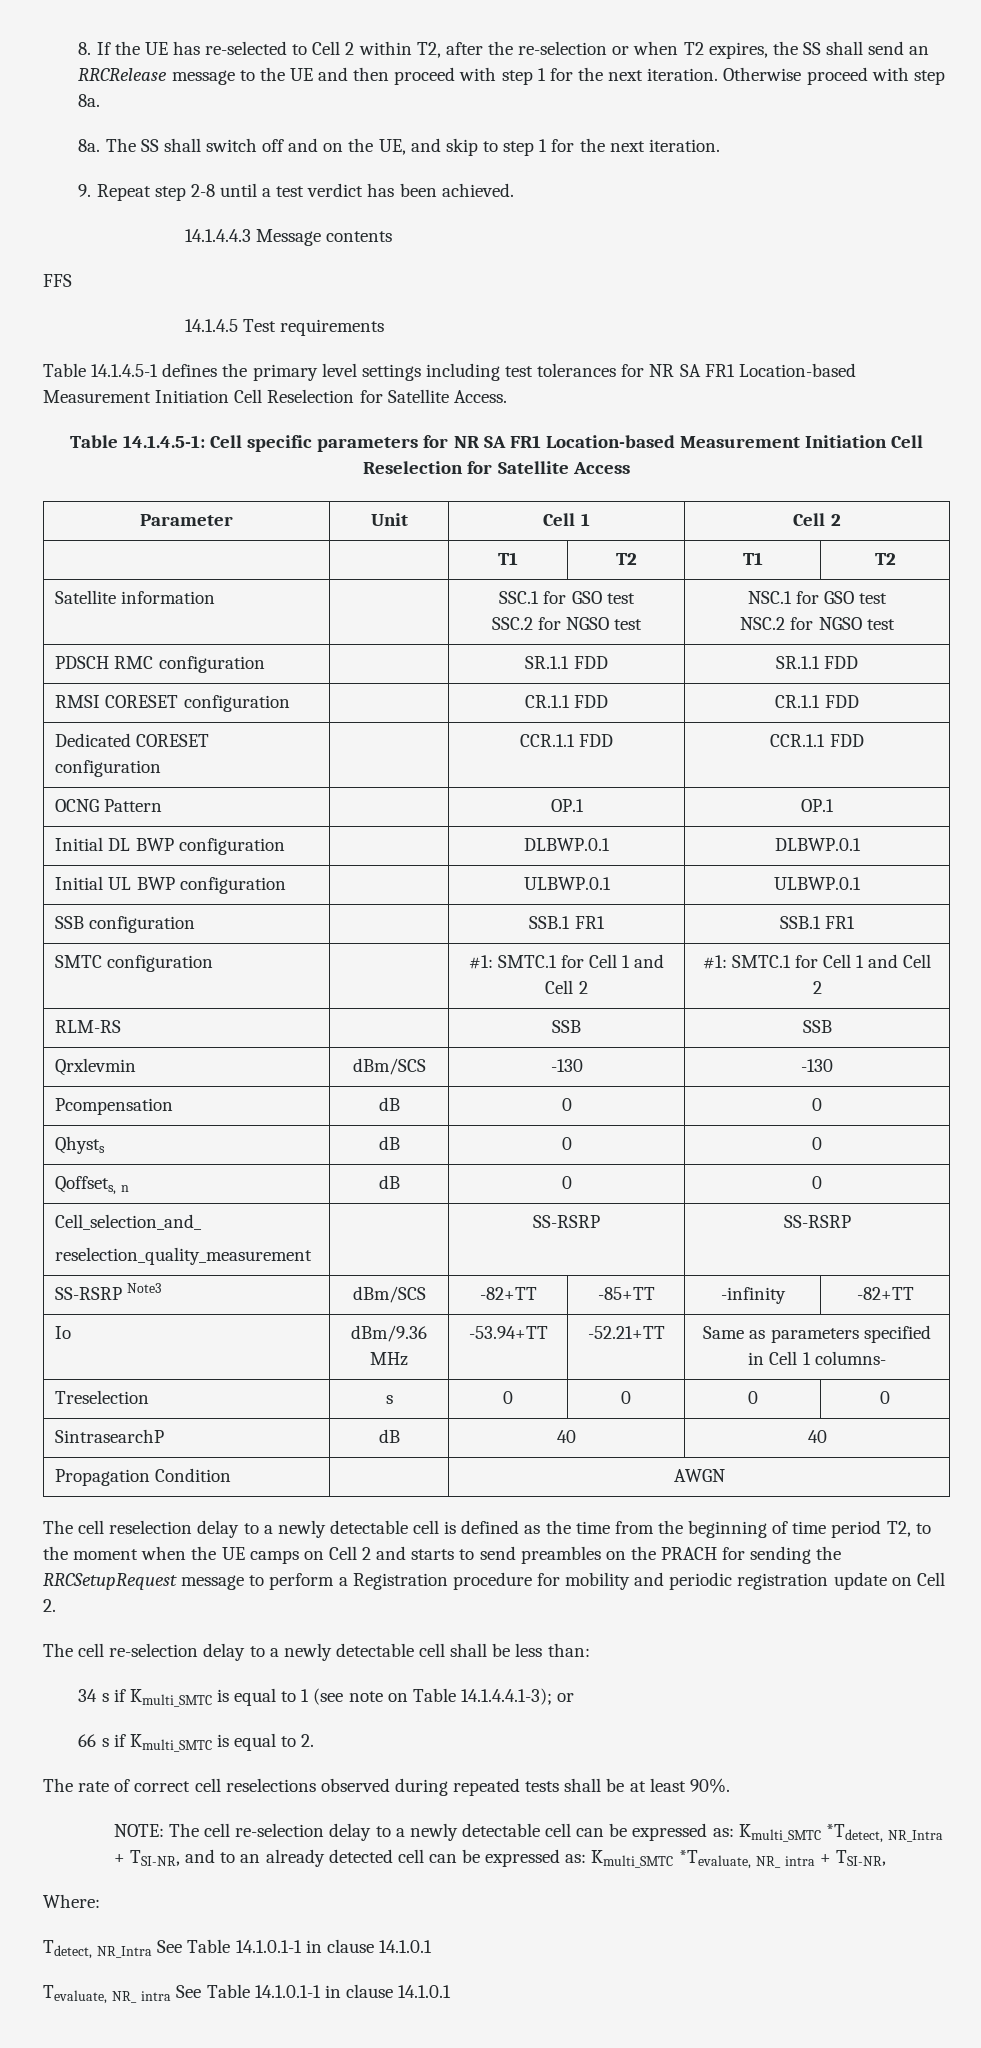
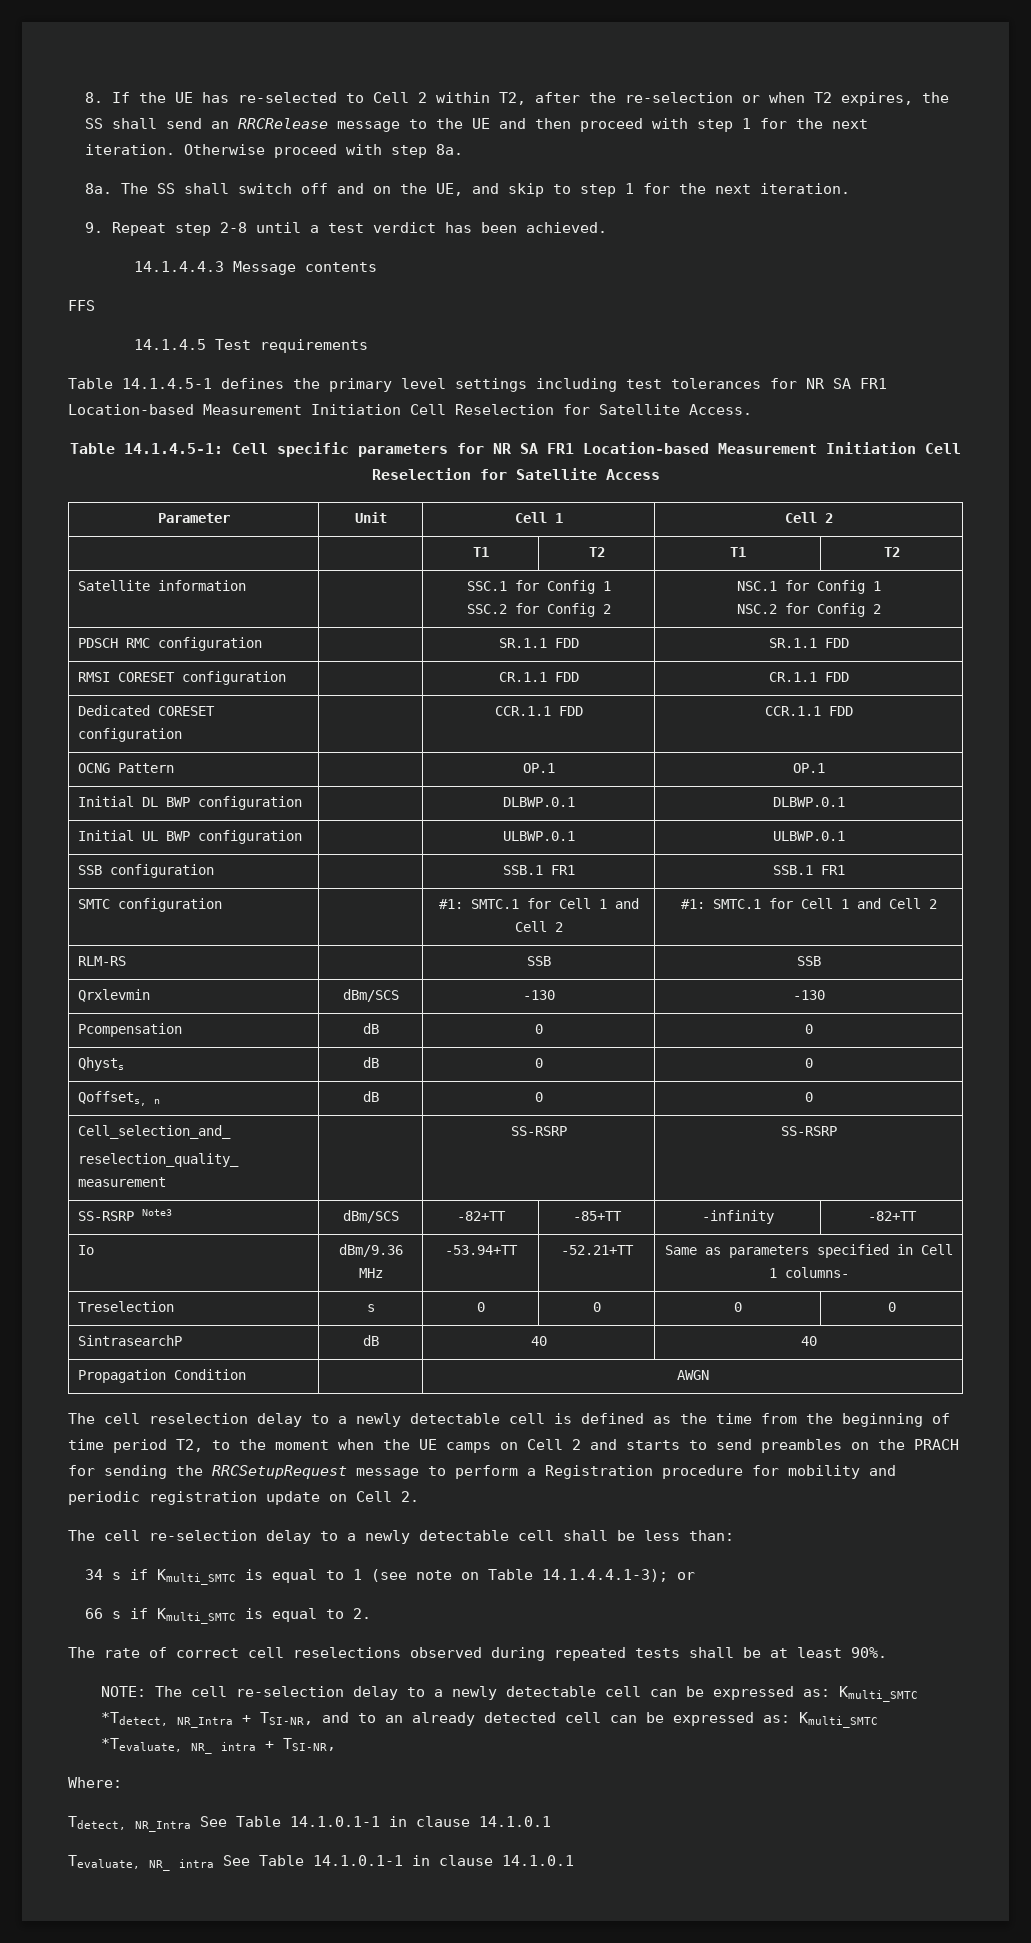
[571,591,635,604] GSO test -> [546,580,611,594] Config 1
[566,617,643,630] NGSO test -> [546,603,611,617] Config 2
[824,591,888,604] GSO test -> [816,580,881,594] Config 1
[818,617,895,630] NGSO test -> [816,603,881,617] Config 2

